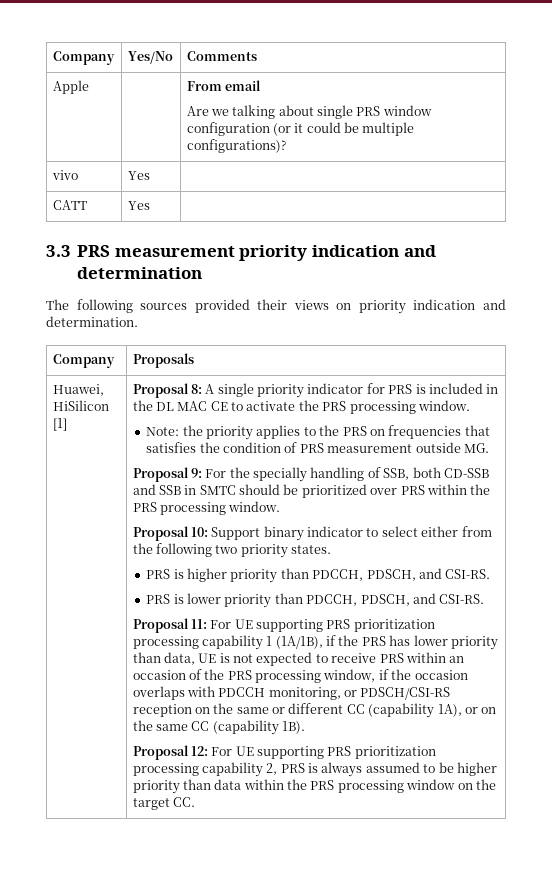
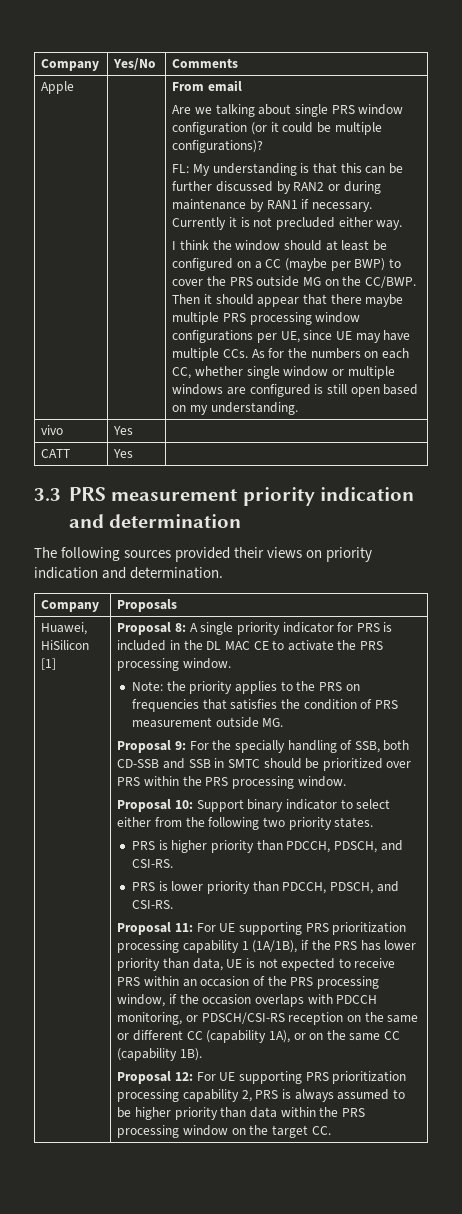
(286, 146) none -> [172,163,403,176] [172,181,381,194] [172,199,372,212] [172,217,403,230] [172,240,387,251] [172,258,401,271] [172,276,416,288] [172,294,404,307] [172,312,361,325] [172,330,411,343] [172,348,409,361] [172,366,395,379] [172,384,419,397] [172,402,298,415] // FL: My understanding is that this can be further discussed by RAN2 or during maintenance by RAN1 if necessary. Currently it is not precluded either way. // I think the window should at least be configured on a CC (maybe per BWP) to cover the PRS outside MG on the CC/BWP. Then it should appear that there maybe multiple PRS processing window configurations per UE, since UE may have multiple CCs. As for the numbers on each CC, whether single window or multiple windows are configured is still open based on my understanding.

